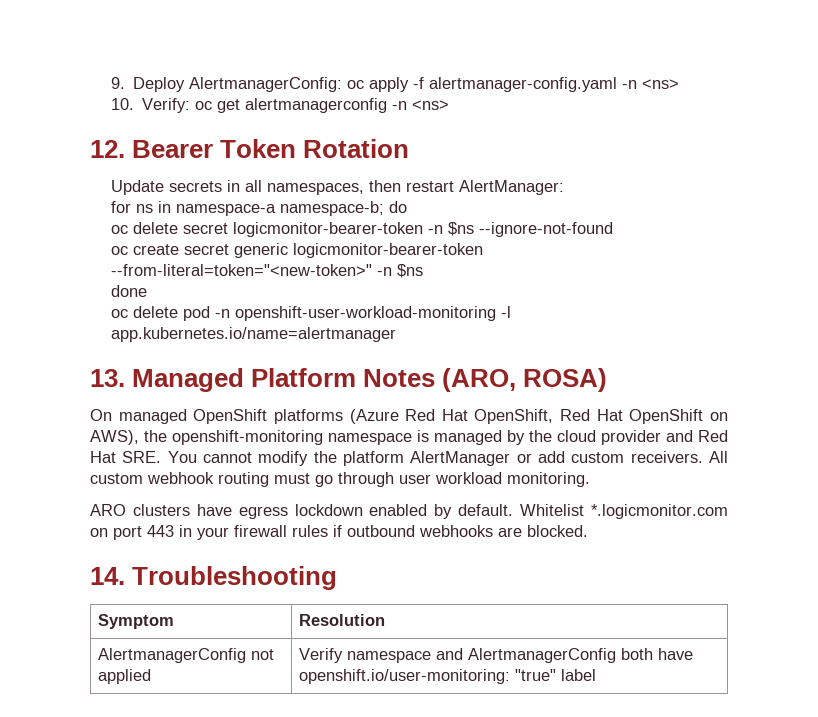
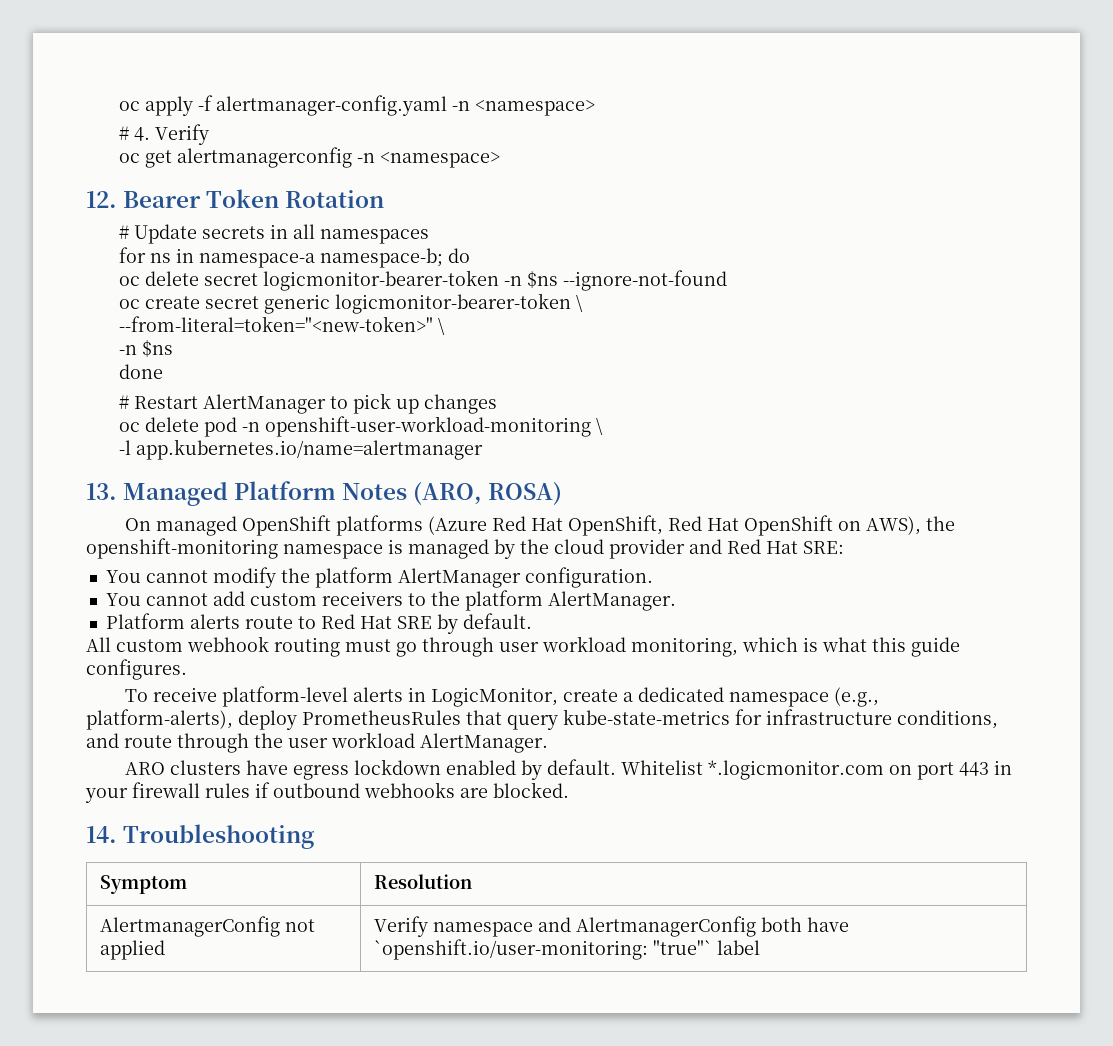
[110,77,343,92] 9. Deploy AlertmanagerConfig: -> (118, 106) none
[642,79,680,89] [110,98,191,113] <ns> // 10. Verify: -> [474,100,595,116] [118,124,209,145] <namespace> // # 4. Verify //
[412,100,450,110] <ns> -> [379,152,500,168] <namespace>
(410, 148) none -> [118,225,129,239] #
[266,180,564,195] namespaces, then restart AlertManager: -> [319,229,429,244] namespaces
[110,264,372,276] --from-literal=token="<new-token>" -> [575,294,583,312] [118,316,445,335] \ // --from-literal=token="<new-token>" \ //
(147, 291) none -> [118,393,497,414] // # Restart AlertManager to pick up changes
(496, 313) none -> [595,417,603,435] \ //
[122,451,162,463] SRE. -> [803,541,844,554] SRE: //
[516,451,703,463] or add custom receivers. -> [524,567,653,588] [105,590,676,611] [105,613,532,634] configuration. // You cannot add custom receivers to the platform AlertManager. // Platform alerts route to Red Hat SRE by default. //
[507,472,590,487] monitoring. -> [631,637,960,657] [86,659,187,680] [125,686,880,707] [86,709,998,730] [86,732,548,753] monitoring, which is what this guide configures. // To receive platform-level alerts in LogicMonitor, create a dedicated namespace (e.g., platform-alerts), deploy PrometheusRules that query kube-state-metrics for infrastructure conditions, and route through the user workload AlertManager.
[298,669,556,684] openshift.io/user-monitoring: "true" -> [373,939,712,960] `openshift.io/user-monitoring: "true"`

